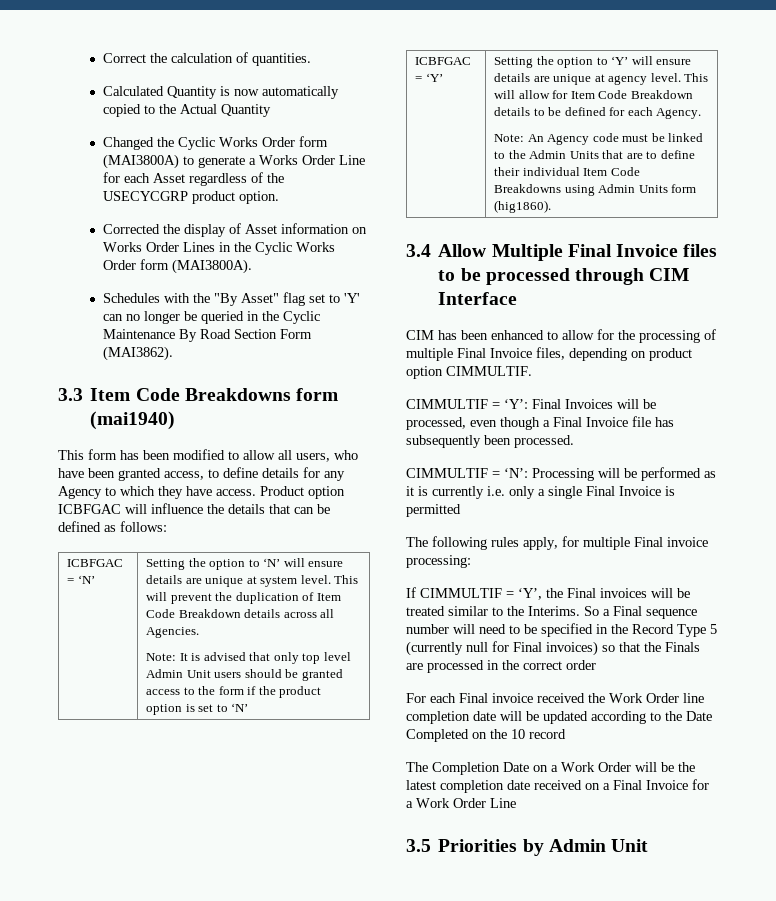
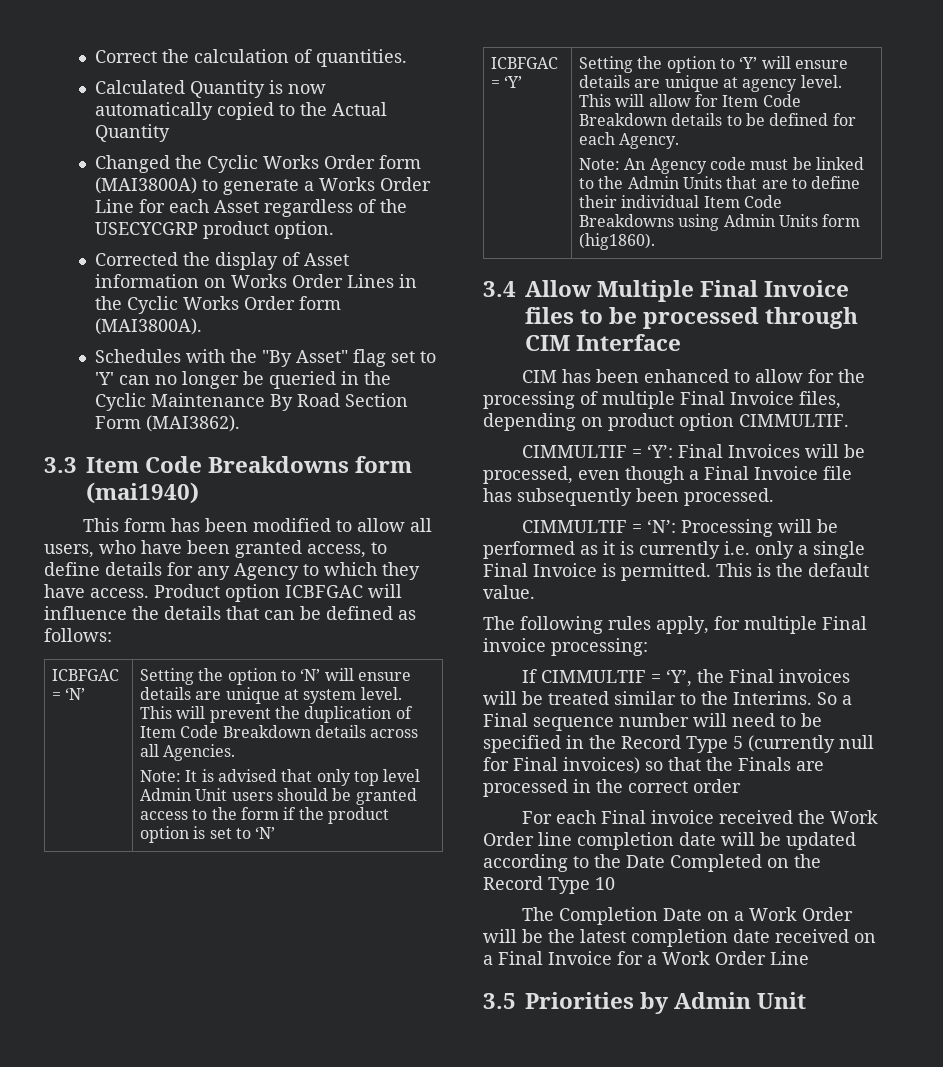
[406,504,461,517] permitted -> [621,563,869,581] [483,585,535,599] permitted. This is the default value.
(507, 734) none -> [483,876,590,894] Record Type
[529,729,566,739] record -> (615, 883) none

